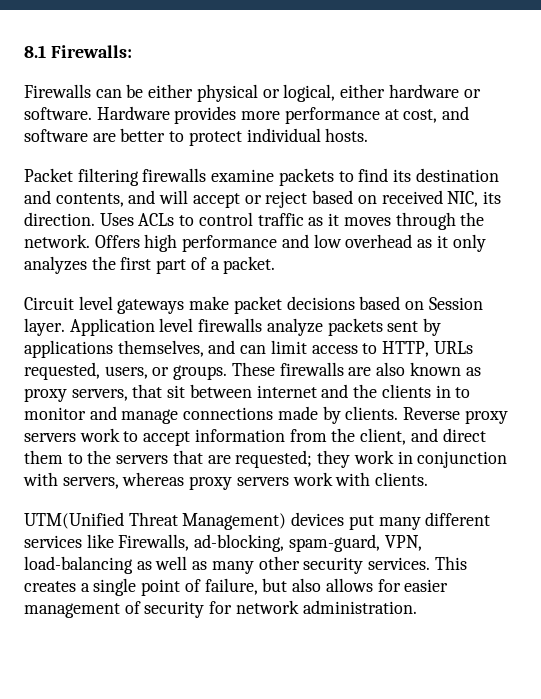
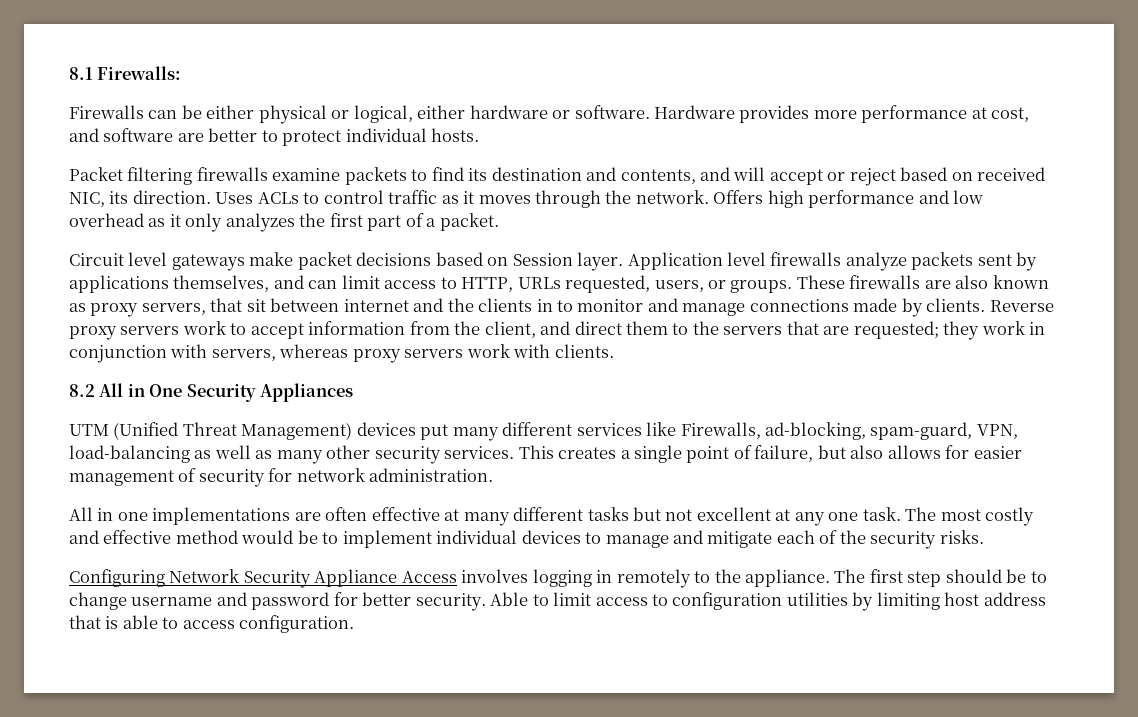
[24,512,124,529] UTM(Unified -> [69,383,354,402] [69,422,179,440] 8.2 All in One Security Appliances // UTM (Unified
(417, 607) none -> [69,507,1035,526] [69,530,984,549] [69,569,1047,588] [69,592,1046,611] [69,615,355,633] // All in one implementations are often effective at many different tasks but not excellent at any one task. The most costly and effective method would be to implement individual devices to manage and mitigate each of the security risks. // Configuring Network Security Appliance Access involves logging in remotely to the appliance. The first step should be to change username and password for better security. Able to limit access to configuration utilities by limiting host address that is able to access configuration.

